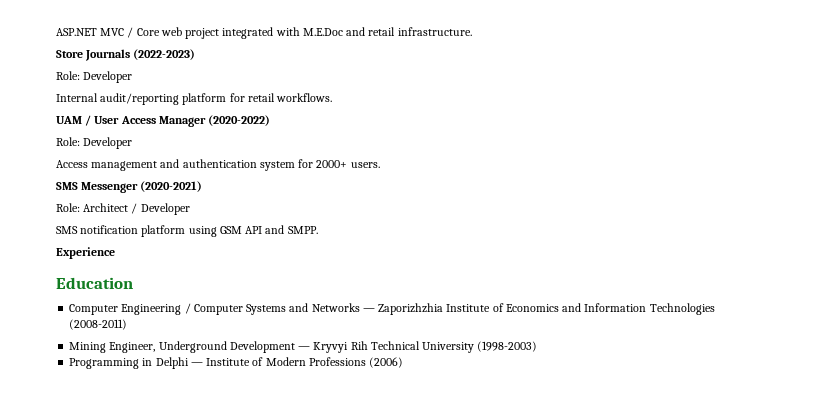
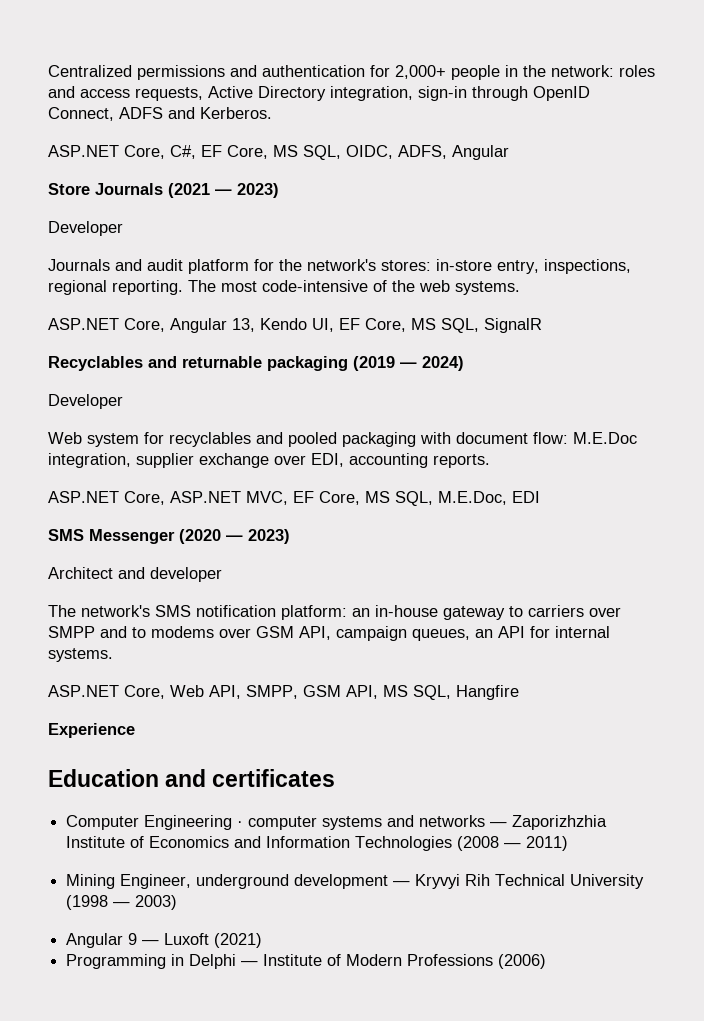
[56,27,472,39] [56,49,196,61] [56,71,133,83] [56,93,333,105] [56,115,271,127] [56,137,133,149] [56,159,380,171] [56,181,203,193] [56,203,190,215] [56,225,318,237] ASP.NET MVC / Core web project integrated with M.E.Doc and retail infrastructure. // Store Journals (2022-2023) // Role: Developer // Internal audit/reporting platform for retail workflows. // UAM / User Access Manager (2020-2022) // Role: Developer // Access management and authentication system for 2000+ users. // SMS Messenger (2020-2021) // Role: Architect / Developer // SMS notification platform using GSM API and SMPP. -> [48,65,655,80] [48,86,590,101] [48,107,272,121] [48,145,509,160] [48,183,279,198] [48,221,123,236] [48,259,631,274] [48,280,520,295] [48,318,542,333] [48,356,464,371] [48,394,123,409] [48,432,637,447] [48,453,490,468] [48,491,540,506] [48,529,290,544] [48,567,222,582] [48,605,621,620] [48,626,610,641] [48,648,113,662] [48,685,519,700] Centralized permissions and authentication for 2,000+ people in the network: roles and access requests, Active Directory integration, sign-in through OpenID Connect, ADFS and Kerberos. // ASP.NET Core, C#, EF Core, MS SQL, OIDC, ADFS, Angular // Store Journals (2021 — 2023) // Developer // Journals and audit platform for the network's stores: in-store entry, inspections, regional reporting. The most code-intensive of the web systems. // ASP.NET Core, Angular 13, Kendo UI, EF Core, MS SQL, SignalR // Recyclables and returnable packaging (2019 — 2024) // Developer // Web system for recyclables and pooled packaging with document flow: M.E.Doc integration, supplier exchange over EDI, accounting reports. // ASP.NET Core, ASP.NET MVC, EF Core, MS SQL, M.E.Doc, EDI // SMS Messenger (2020 — 2023) // Architect and developer // The network's SMS notification platform: an in-house gateway to carriers over SMPP and to modems over GSM API, campaign queues, an API for internal systems. // ASP.NET Core, Web API, SMPP, GSM API, MS SQL, Hangfire
(133, 283) none -> [165,769,336,787] and certificates
[184,303,360,315] / Computer Systems and Networks -> [237,815,486,830] · computer systems and networks
[69,319,128,330] (2008-2011) -> [457,836,569,851] (2008 — 2011)
[158,341,295,353] Underground Development -> [196,874,389,889] underground development
[477,341,538,352] (1998-2003) -> [66,895,178,910] [66,933,263,948] (1998 — 2003) // Angular 9 — Luxoft (2021)

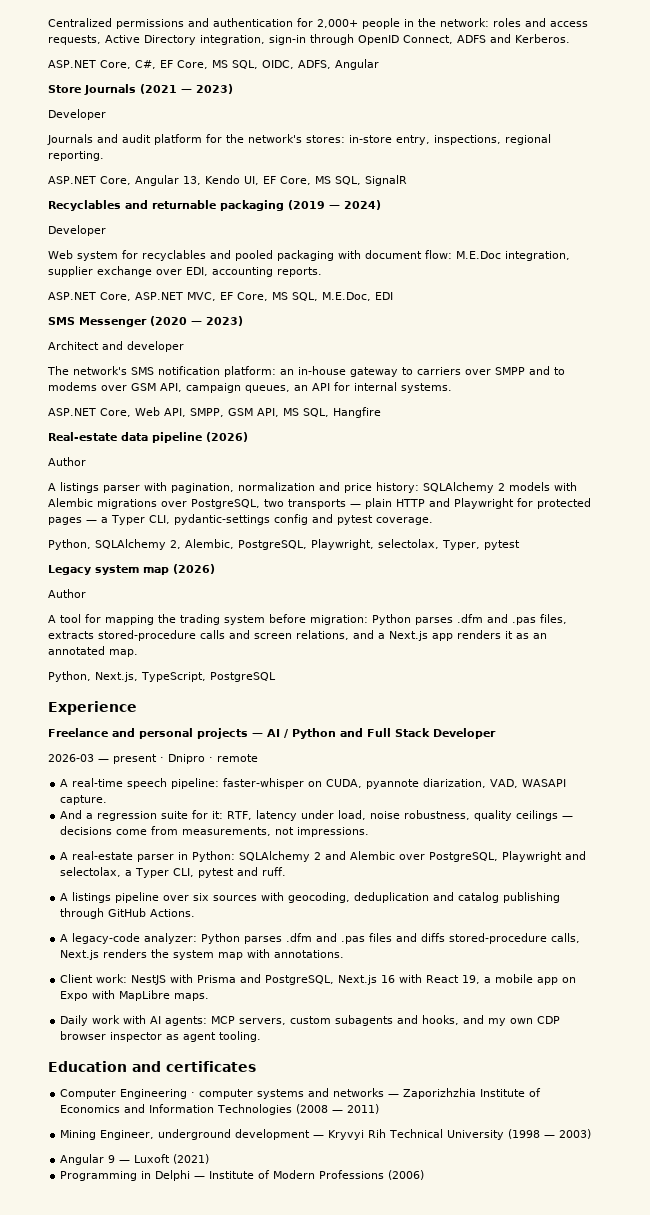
[188,280,520,295] The most code-intensive of the web systems. -> (104, 156) none
[48,723,135,738] Experience -> [48,432,248,443] [48,457,86,466] [48,482,577,493] [48,498,591,509] [48,514,433,525] [48,539,520,550] [48,564,215,575] [48,589,86,598] [48,614,567,625] [48,630,547,641] [48,646,138,657] [48,671,276,682] [48,701,137,715] [48,728,496,739] [48,754,258,764] [60,778,567,789] [60,795,108,805] [60,810,574,821] [60,826,370,837] [60,851,587,862] [60,867,287,878] [60,892,561,903] [60,908,196,919] [60,933,581,944] [60,949,345,960] [60,974,577,985] [60,990,210,1001] [60,1015,561,1026] [60,1031,262,1042] Real-estate data pipeline (2026) // Author // A listings parser with pagination, normalization and price history: SQLAlchemy 2 models with Alembic migrations over PostgreSQL, two transports — plain HTTP and Playwright for protected pages — a Typer CLI, pydantic-settings config and pytest coverage. // Python, SQLAlchemy 2, Alembic, PostgreSQL, Playwright, selectolax, Typer, pytest // Legacy system map (2026) // Author // A tool for mapping the trading system before migration: Python parses .dfm and .pas files, extracts stored-procedure calls and screen relations, and a Next.js app renders it as an annotated map. // Python, Next.js, TypeScript, PostgreSQL // Experience // Freelance and personal projects — AI / Python and Full Stack Developer // 2026-03 — present · Dnipro · remote // A real-time speech pipeline: faster-whisper on CUDA, pyannote diarization, VAD, WASAPI capture. // And a regression suite for it: RTF, latency under load, noise robustness, quality ceilings — decisions come from measurements, not impressions. // A real-estate parser in Python: SQLAlchemy 2 and Alembic over PostgreSQL, Playwright and selectolax, a Typer CLI, pytest and ruff. // A listings pipeline over six sources with geocoding, deduplication and catalog publishing through GitHub Actions. // A legacy-code analyzer: Python parses .dfm and .pas files and diffs stored-procedure calls, Next.js renders the system map with annotations. // Client work: NestJS with Prisma and PostgreSQL, Next.js 16 with React 19, a mobile app on Expo with MapLibre maps. // Daily work with AI agents: MCP servers, custom subagents and hooks, and my own CDP browser inspector as agent tooling.

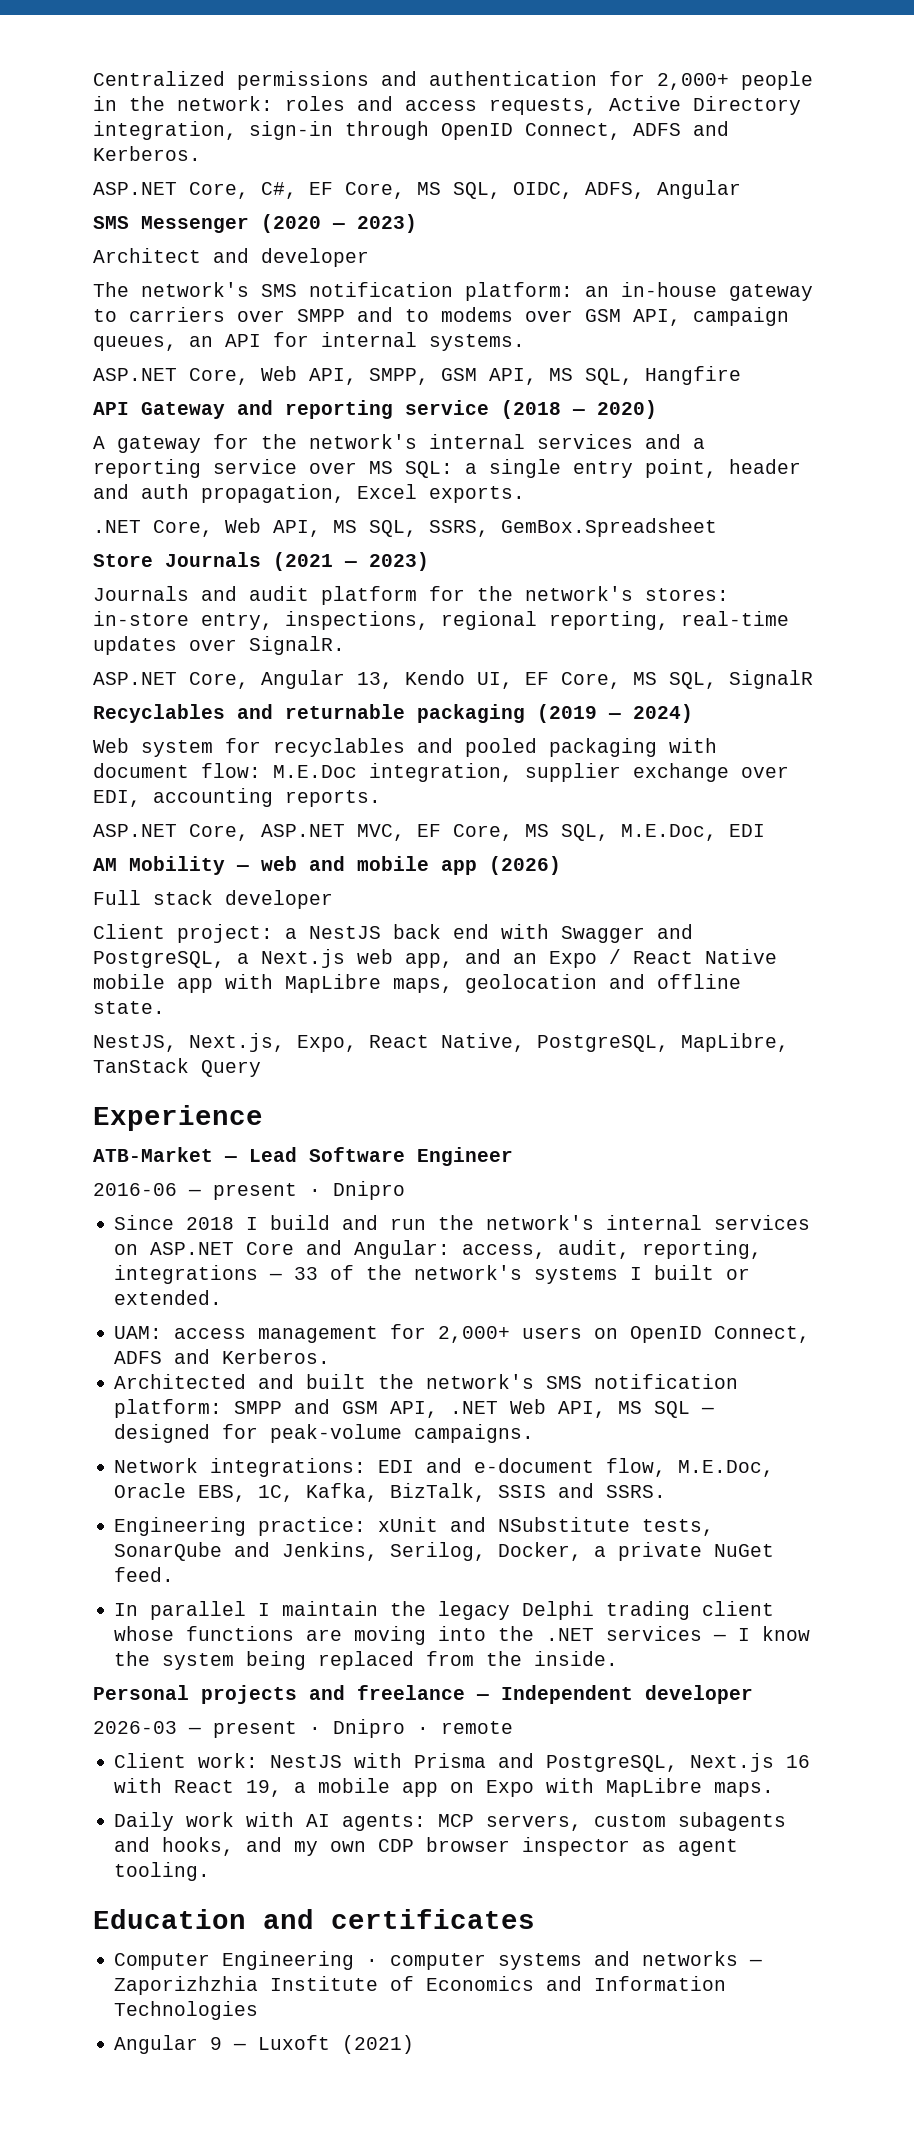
[48,84,233,95] [48,109,106,120] [47,134,551,145] [48,151,104,161] [48,175,407,186] [48,200,381,211] [48,225,106,236] [48,250,570,261] [48,266,322,277] [48,292,393,301] // Store Journals (2021 — 2023) // Developer // Journals and audit platform for the network's stores: in-store entry, inspections, regional reporting. // ASP.NET Core, Angular 13, Kendo UI, EF Core, MS SQL, SignalR // Recyclables and returnable packaging (2019 — 2024) // Developer // Web system for recyclables and pooled packaging with document flow: M.E.Doc integration, supplier exchange over EDI, accounting reports. // ASP.NET Core, ASP.NET MVC, EF Core, MS SQL, M.E.Doc, EDI -> (741, 189) none
[48,432,248,443] [48,457,86,466] [48,482,577,493] [48,498,591,509] [48,514,433,525] [48,539,520,550] [48,564,215,575] [48,589,86,598] [48,614,567,625] [48,630,547,641] [48,646,138,657] [48,671,276,682] [48,701,137,715] [48,728,496,739] Real-estate data pipeline (2026) // Author // A listings parser with pagination, normalization and price history: SQLAlchemy 2 models with Alembic migrations over PostgreSQL, two transports — plain HTTP and Playwright for protected pages — a Typer CLI, pydantic-settings config and pytest coverage. // Python, SQLAlchemy 2, Alembic, PostgreSQL, Playwright, selectolax, Typer, pytest // Legacy system map (2026) // Author // A tool for mapping the trading system before migration: Python parses .dfm and .pas files, extracts stored-procedure calls and screen relations, and a Next.js app renders it as an annotated map. // Python, Next.js, TypeScript, PostgreSQL // Experience // Freelance and personal projects — AI / Python and Full Stack Developer -> [93,400,657,419] [93,434,705,453] [93,459,801,478] [93,484,525,503] [93,518,717,537] [93,552,429,571] [93,586,729,605] [93,611,789,630] [93,636,345,655] [93,670,813,689] [93,704,693,723] [93,738,717,757] [93,763,789,782] [93,788,381,807] [93,824,765,841] [93,856,561,875] [93,890,333,909] [93,924,693,943] [93,949,777,968] [93,974,741,993] [93,1001,165,1014] [93,1033,789,1052] [93,1058,261,1077] [93,1105,263,1131] [93,1147,513,1166] [93,1181,405,1200] [114,1215,811,1230] [114,1240,763,1259] [114,1265,751,1284] [114,1290,223,1305] [114,1324,811,1343] [114,1349,331,1364] [114,1374,739,1389] [114,1399,715,1418] [114,1424,535,1443] [114,1458,775,1477] [114,1483,667,1502] [114,1517,715,1536] [114,1542,775,1561] [114,1567,175,1582] [114,1601,775,1620] [114,1626,811,1645] [114,1651,619,1670] [93,1685,753,1704] API Gateway and reporting service (2018 — 2020) // A gateway for the network's internal services and a reporting service over MS SQL: a single entry point, header and auth propagation, Excel exports. // .NET Core, Web API, MS SQL, SSRS, GemBox.Spreadsheet // Store Journals (2021 — 2023) // Journals and audit platform for the network's stores: in-store entry, inspections, regional reporting, real-time updates over SignalR. // ASP.NET Core, Angular 13, Kendo UI, EF Core, MS SQL, SignalR // Recyclables and returnable packaging (2019 — 2024) // Web system for recyclables and pooled packaging with document flow: M.E.Doc integration, supplier exchange over EDI, accounting reports. // ASP.NET Core, ASP.NET MVC, EF Core, MS SQL, M.E.Doc, EDI // AM Mobility — web and mobile app (2026) // Full stack developer // Client project: a NestJS back end with Swagger and PostgreSQL, a Next.js web app, and an Expo / React Native mobile app with MapLibre maps, geolocation and offline state. // NestJS, Next.js, Expo, React Native, PostgreSQL, MapLibre, TanStack Query // Experience // ATB-Market — Lead Software Engineer // 2016-06 — present · Dnipro // Since 2018 I build and run the network's internal services on ASP.NET Core and Angular: access, audit, reporting, integrations — 33 of the network's systems I built or extended. // UAM: access management for 2,000+ users on OpenID Connect, ADFS and Kerberos. // Architected and built the network's SMS notification platform: SMPP and GSM API, .NET Web API, MS SQL — designed for peak-volume campaigns. // Network integrations: EDI and e-document flow, M.E.Doc, Oracle EBS, 1C, Kafka, BizTalk, SSIS and SSRS. // Engineering practice: xUnit and NSubstitute tests, SonarQube and Jenkins, Serilog, Docker, a private NuGet feed. // In parallel I maintain the legacy Delphi trading client whose functions are moving into the .NET services — I know the system being replaced from the inside. // Personal projects and freelance — Independent developer
[60,778,567,789] [60,795,108,805] [60,810,574,821] [60,826,370,837] [60,851,587,862] [60,867,287,878] [60,892,561,903] [60,908,196,919] [60,933,581,944] [60,949,345,960] // A real-time speech pipeline: faster-whisper on CUDA, pyannote diarization, VAD, WASAPI capture. // And a regression suite for it: RTF, latency under load, noise robustness, quality ceilings — decisions come from measurements, not impressions. // A real-estate parser in Python: SQLAlchemy 2 and Alembic over PostgreSQL, Playwright and selectolax, a Typer CLI, pytest and ruff. // A listings pipeline over six sources with geocoding, deduplication and catalog publishing through GitHub Actions. // A legacy-code analyzer: Python parses .dfm and .pas files and diffs stored-procedure calls, Next.js renders the system map with annotations. -> (513, 1727) none
[296,1104,380,1114] [60,1129,592,1140] (2008 — 2011) // Mining Engineer, underground development — Kryvyi Rih Technical University (1998 — 2003) -> (259, 2010) none
[60,1170,425,1181] // Programming in Delphi — Institute of Modern Professions (2006) -> (415, 2044) none

